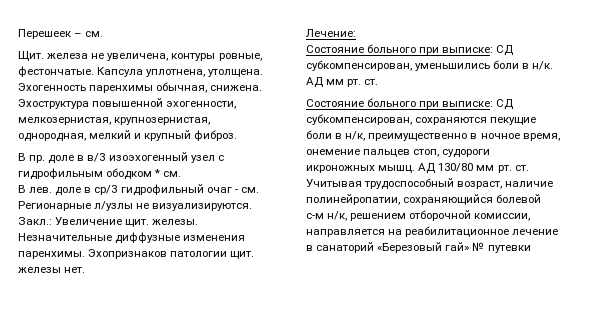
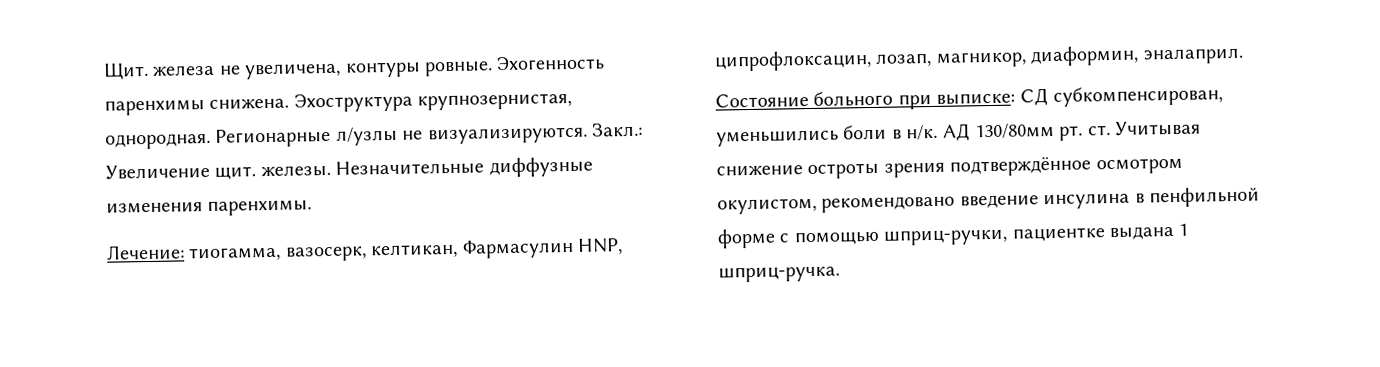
[18,29,104,39] Перешеек – см. // -> (103, 71) none
[218,53,262,61] [18,66,264,77] ровные, фестончатые. Капсула уплотнена, утолщена. -> [424,60,493,77] ровные.
[156,82,208,93] обычная, -> (205, 107) none
[92,98,237,109] [18,117,211,125] [18,130,238,142] [18,152,224,164] [18,168,182,180] [18,184,259,196] повышенной эхогенности, мелкозернистая, крупнозернистая, однородная, мелкий и крупный фиброз. // В пр. доле в в/3 изоэхогенный узел с гидрофильным ободком * см. // В лев. доле в ср/3 гидрофильный очаг - см. -> [417,92,573,111] [105,132,211,150] крупнозернистая, однородная.
[88,249,255,259] [18,267,86,273] [306,29,356,37] Эхопризнаков патологии щит. железы нет. // Лечение: -> [106,238,623,262] [714,45,1244,72] // Лечение: тиогамма, вазосерк, келтикан, Фармасулин НNP, ципрофлоксацин, лозап, магникор, диаформин, эналаприл.
[326,79,379,87] [306,98,514,110] [306,114,537,125] [306,130,560,141] [306,149,491,158] [306,163,529,174] [306,178,554,190] [306,194,542,205] [306,210,531,221] [306,226,559,237] [306,242,531,253] мм рт. ст. // Состояние больного при выписке: СД субкомпенсирован, сохраняются пекущие боли в н/к, преимущественно в ночное время, онемение пальцев стоп, судороги икроножных мышц. АД 130/80 мм рт. ст. Учитывая трудоспособный возраст, наличие полинейропатии, сохраняющийся болевой с-м н/к, решением отборочной комиссии, направляется на реабилитационное лечение в санаторий «Березовый гай» № путевки -> [975,120,1202,141] [716,156,1183,180] [717,186,1260,215] [717,223,1189,249] [718,265,840,283] 130/80мм рт. ст. Учитывая снижение остроты зрения подтверждённое осмотром окулистом, рекомендовано введение инсулина в пенфильной форме с помощью шприц-ручки, пациентке выдана 1 шприц-ручка.

